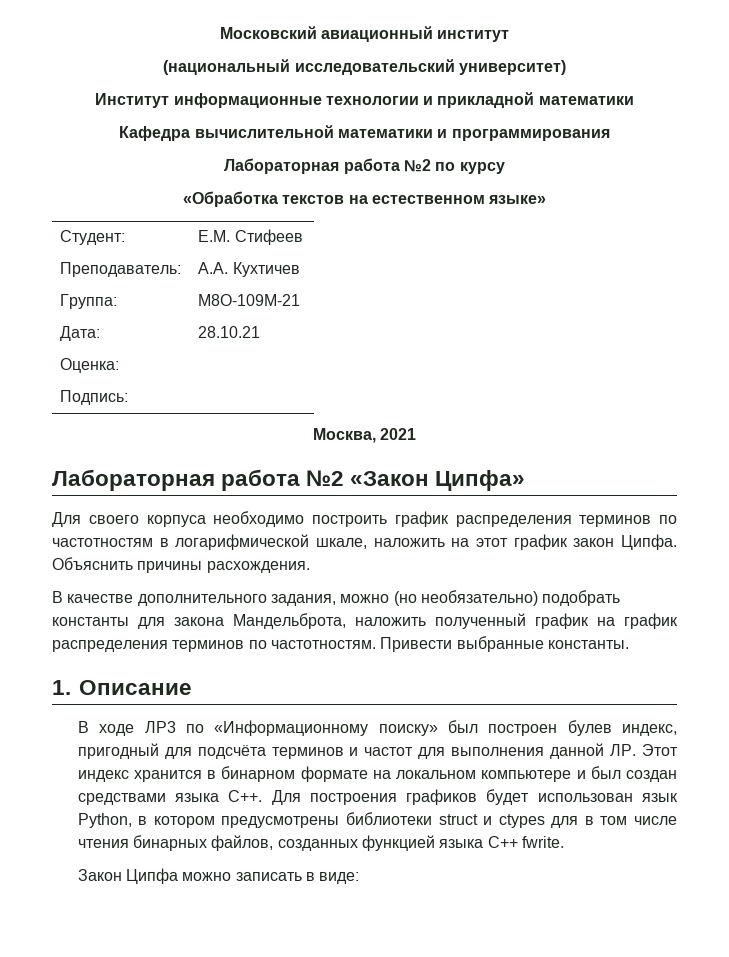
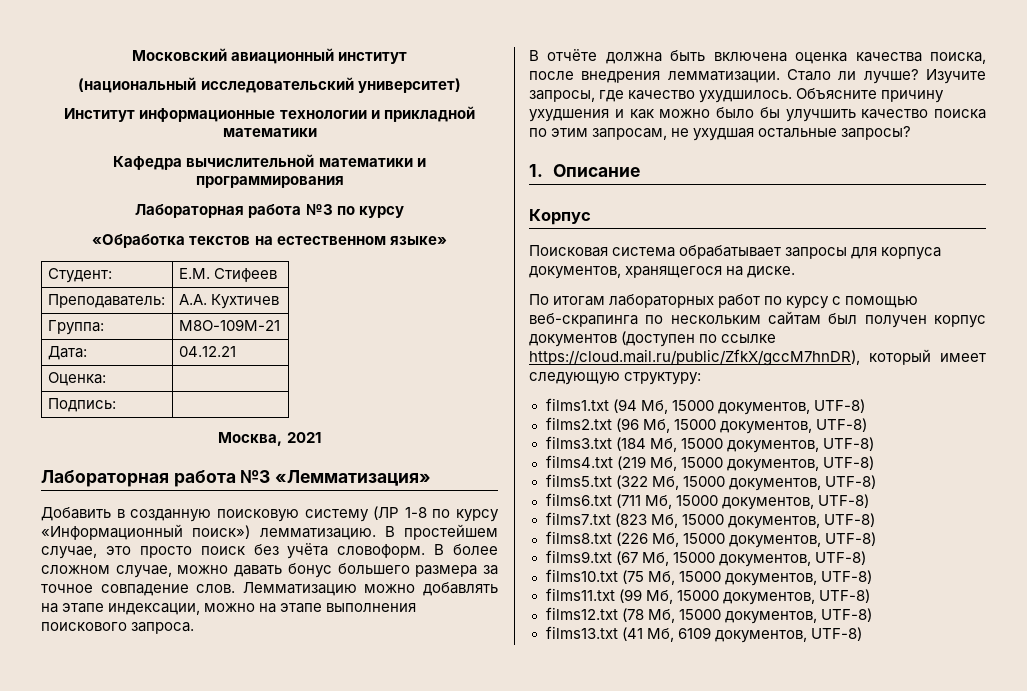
[404,159,431,172] №2 -> [305,204,333,215] №3
[198,326,261,338] 28.10.21 -> [178,346,236,357] 04.12.21
[306,470,526,491] [52,511,677,527] [52,534,677,550] [52,557,310,573] [52,590,621,606] [52,613,678,629] [52,636,629,652] [52,680,192,695] [77,720,677,736] [77,743,678,759] [77,766,678,782] [77,789,678,805] [77,812,677,828] [77,835,565,851] [77,868,360,884] №2 «Закон Ципфа» // Для своего корпуса необходимо построить график распределения терминов по частотностям в логарифмической шкале, наложить на этот график закон Ципфа. Объяснить причины расхождения. // В качестве дополнительного задания, можно (но необязательно) подобрать константы для закона Мандельброта, наложить полученный график на график распределения терминов по частотностям. Привести выбранные константы. // 1. Описание // В ходе ЛР3 по «Информационному поиску» был построен булев индекс, пригодный для подсчёта терминов и частот для выполнения данной ЛР. Этот индекс хранится в бинарном формате на локальном компьютере и был создан средствами языка С++. Для построения графиков будет использован язык Python, в котором предусмотрены библиотеки struct и ctypes для в том числе чтения бинарных файлов, созданных функцией языка C++ fwrite. // Закон Ципфа можно записать в виде: -> [240,470,432,486] [41,506,499,522] [41,524,498,540] [41,543,498,559] [41,563,499,578] [41,582,498,596] [41,603,417,615] [41,622,195,634] [529,49,987,64] [529,69,986,84] [529,88,945,103] [529,107,986,122] [529,126,912,141] [529,164,641,177] [529,209,591,225] [529,245,942,260] [529,266,796,279] [529,294,919,309] [529,311,986,328] [529,331,777,347] [529,349,986,366] [529,372,702,385] [545,398,865,415] [545,417,867,434] [545,436,874,453] [545,455,874,472] [545,474,876,491] [545,493,869,510] [545,512,875,529] [545,531,876,548] [545,550,866,567] [545,569,872,586] [545,588,870,605] [545,607,872,624] [545,626,862,643] №3 «Лемматизация» // Добавить в созданную поисковую систему (ЛР 1-8 по курсу «Информационный поиск») лемматизацию. В простейшем случае, это просто поиск без учёта словоформ. В более сложном случае, можно давать бонус большего размера за точное совпадение слов. Лемматизацию можно добавлять на этапе индексации, можно на этапе выполнения поискового запроса. // В отчёте должна быть включена оценка качества поиска, после внедрения лемматизации. Стало ли лучше? Изучите запросы, где качество ухудшилось. Объясните причину ухудшения и как можно было бы улучшить качество поиска по этим запросам, не ухудшая остальные запросы? // 1. Описание // Корпус // Поисковая система обрабатывает запросы для корпуса документов, хранящегося на диске. // По итогам лабораторных работ по курсу с помощью веб-скрапинга по нескольким сайтам был получен корпус документов (доступен по ссылке https://cloud.mail.ru/public/ZfkX/gccM7hnDR), который имеет следующую структуру: // films1.txt (94 Мб, 15000 документов, UTF-8) // films2.txt (96 Мб, 15000 документов, UTF-8) // films3.txt (184 Мб, 15000 документов, UTF-8) // films4.txt (219 Мб, 15000 документов, UTF-8) // films5.txt (322 Мб, 15000 документов, UTF-8) // films6.txt (711 Мб, 15000 документов, UTF-8) // films7.txt (823 Мб, 15000 документов, UTF-8) // films8.txt (226 Мб, 15000 документов, UTF-8) // films9.txt (67 Мб, 15000 документов, UTF-8) // films10.txt (75 Мб, 15000 документов, UTF-8) // films11.txt (99 Мб, 15000 документов, UTF-8) // films12.txt (78 Мб, 15000 документов, UTF-8) // films13.txt (41 Мб, 6109 документов, UTF-8)

